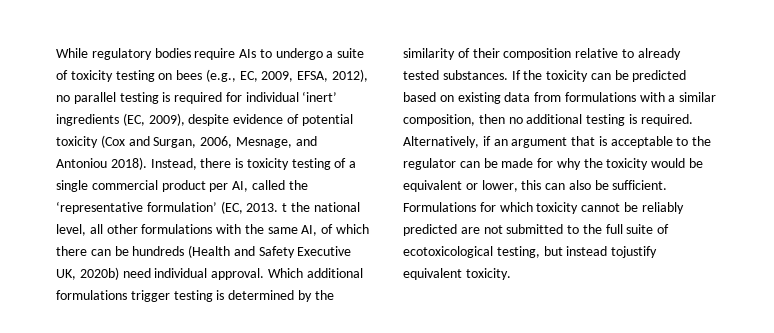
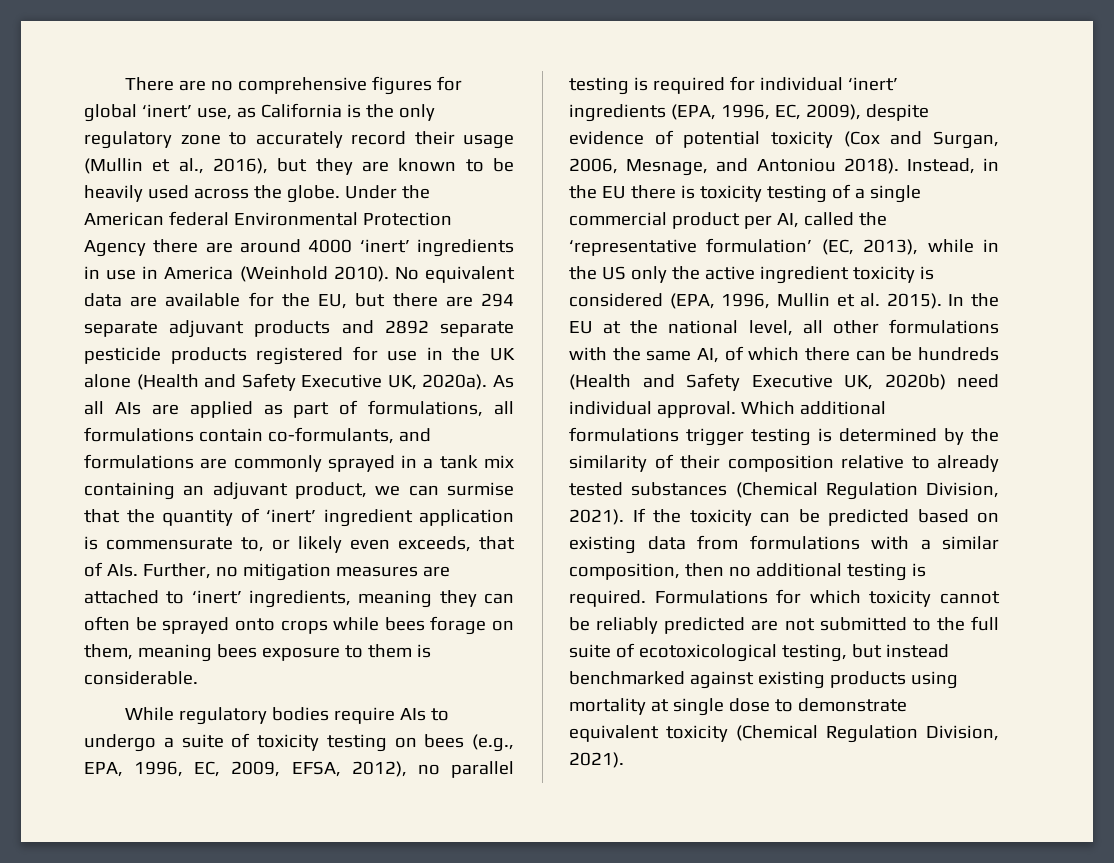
(56, 53) none -> [125,76,463,95] [84,103,435,122] [84,131,514,149] [84,158,514,175] [84,185,430,203] [84,211,452,226] [84,239,514,257] [84,266,515,283] [84,292,514,309] [84,320,514,338] [84,346,515,365] [84,373,514,391] [84,400,514,418] [84,427,431,444] [84,454,514,472] [84,482,514,500] [84,508,514,527] [84,536,515,553] [84,562,450,581] [84,590,514,608] [84,616,514,635] [84,644,431,662] [84,671,198,685] There are no comprehensive figures for global ‘inert’ use, as California is the only regulatory zone to accurately record their usage (Mullin et al., 2016), but they are known to be heavily used across the globe. Under the American federal Environmental Protection Agency there are around 4000 ‘inert’ ingredients in use in America (Weinhold 2010). No equivalent data are available for the EU, but there are 294 separate adjuvant products and 2892 separate pesticide products registered for use in the UK alone (Health and Safety Executive UK, 2020a). As all AIs are applied as part of formulations, all formulations contain co-formulants, and formulations are commonly sprayed in a tank mix containing an adjuvant product, we can surmise that the quantity of ‘inert’ ingredient application is commensurate to, or likely even exceeds, that of AIs. Further, no mitigation measures are attached to ‘inert’ ingredients, meaning they can often be sprayed onto crops while bees forage on them, meaning bees exposure to them is considerable. //
(236, 75) none -> [84,761,184,777] EPA, 1996,
[122,113,145,126] (EC, -> [670,104,801,120] (EPA, 1996, EC,
(197, 164) none -> [983,158,999,171] [569,185,626,199] in the EU
[246,203,288,212] 2013. t -> [863,239,999,255] [569,266,934,284] [569,293,999,309] [569,321,622,334] 2013), while in the US only the active ingredient toxicity is considered (EPA, 1996, Mullin et al. 2015). In the EU at
[442,70,508,80] substances. -> [631,482,999,500] [569,509,624,525] substances (Chemical Regulation Division, 2021).
[403,136,712,148] [403,158,704,170] [403,180,668,192] Alternatively, if an argument that is acceptable to the regulator can be made for why the toxicity would be equivalent or lower, this can also be sufficient. -> (646, 598) none
[611,246,658,258] [403,268,511,280] tojustify equivalent toxicity. -> [569,671,958,689] [569,698,907,716] [569,725,999,743] [569,752,624,768] benchmarked against existing products using mortality at single dose to demonstrate equivalent toxicity (Chemical Regulation Division, 2021).

